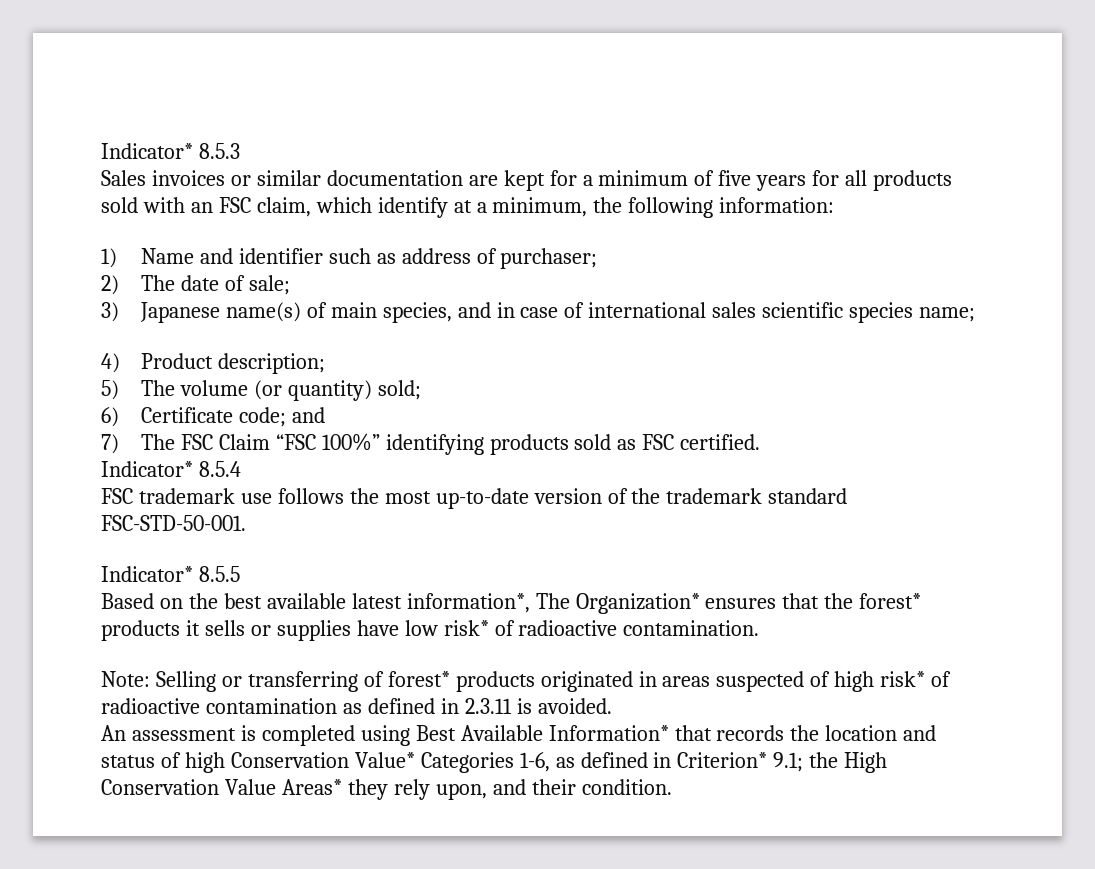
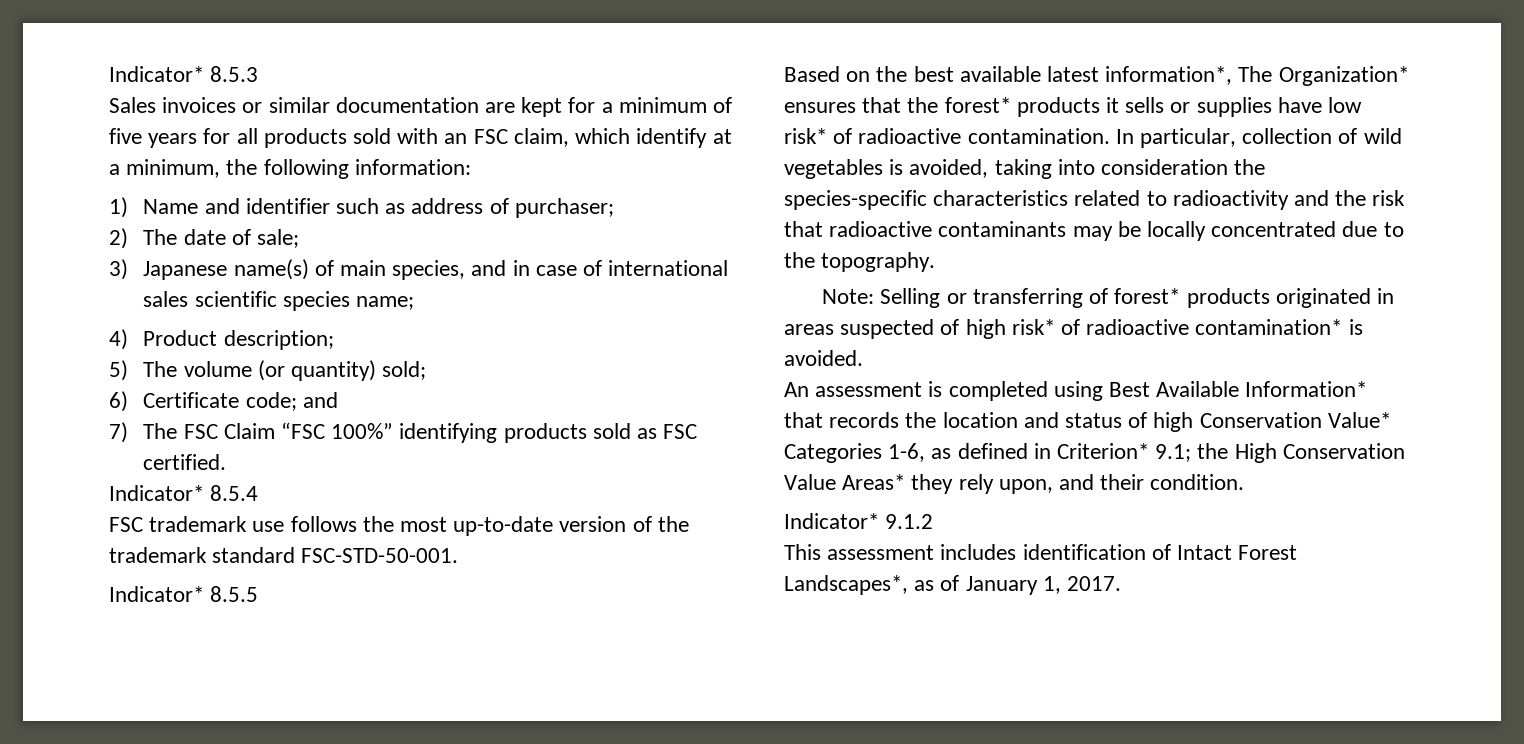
(760, 628) none -> [1115,128,1402,148] [784,159,1266,179] [784,190,1406,210] [784,221,1404,241] [784,252,936,272] In particular, collection of wild vegetables is avoided, taking into consideration the species-specific characteristics related to radioactivity and the risk that radioactive contaminants may be locally concentrated due to the topography.
[205,698,512,714] contamination as defined in 2.3.11 -> [1195,319,1343,335] contamination*
(672, 787) none -> [784,513,934,529] [784,544,1298,560] [784,575,1122,595] // Indicator* 9.1.2 // This assessment includes identification of Intact Forest Landscapes*, as of January 1, 2017.

